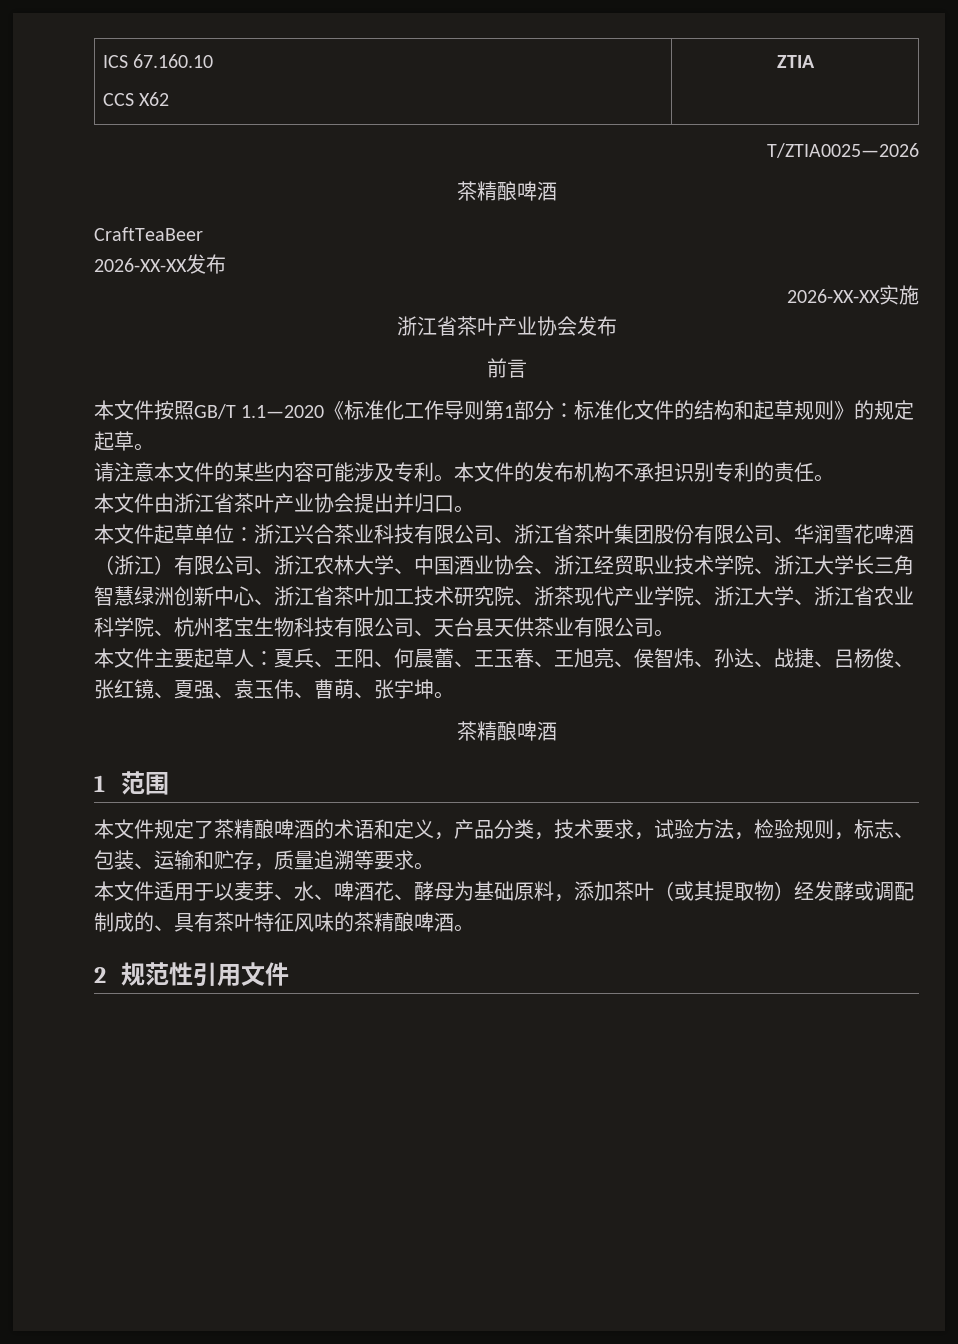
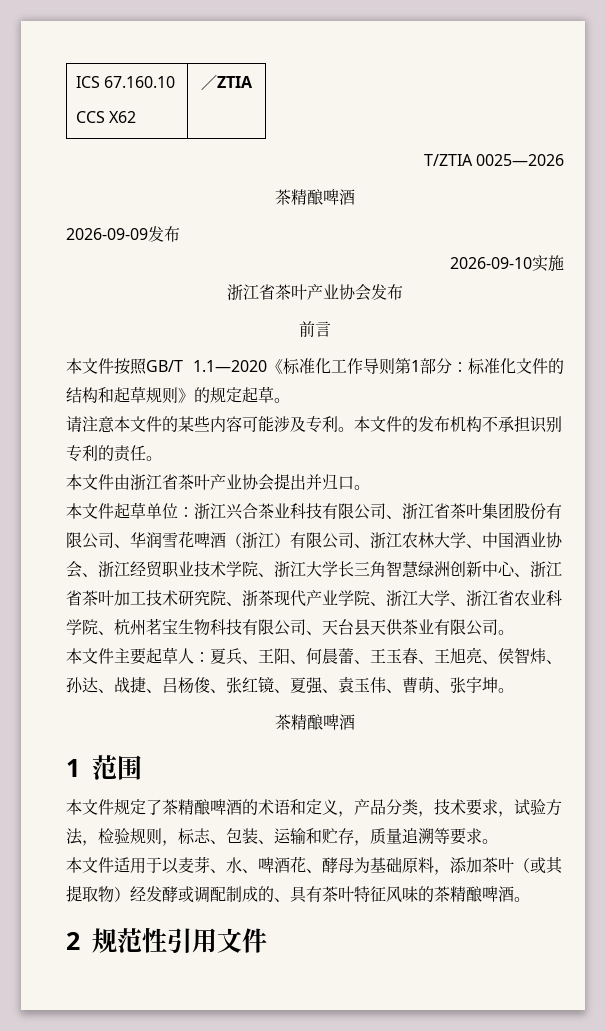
(170, 99) none -> [201,74,217,90] ／
[767,143,919,158] [456,181,557,201] [94,227,203,241] [94,254,226,274] [787,289,880,303] T/ZTIA0025—2026 // 茶精酿啤酒 // CraftTeaBeer // 2026-XX-XX发布 // 2026-XX-XX -> [423,154,564,166] [275,189,355,205] [66,226,180,242] [450,257,532,269] T/ZTIA 0025—2026 // 茶精酿啤酒 // 2026-09-09发布 // 2026-09-10

